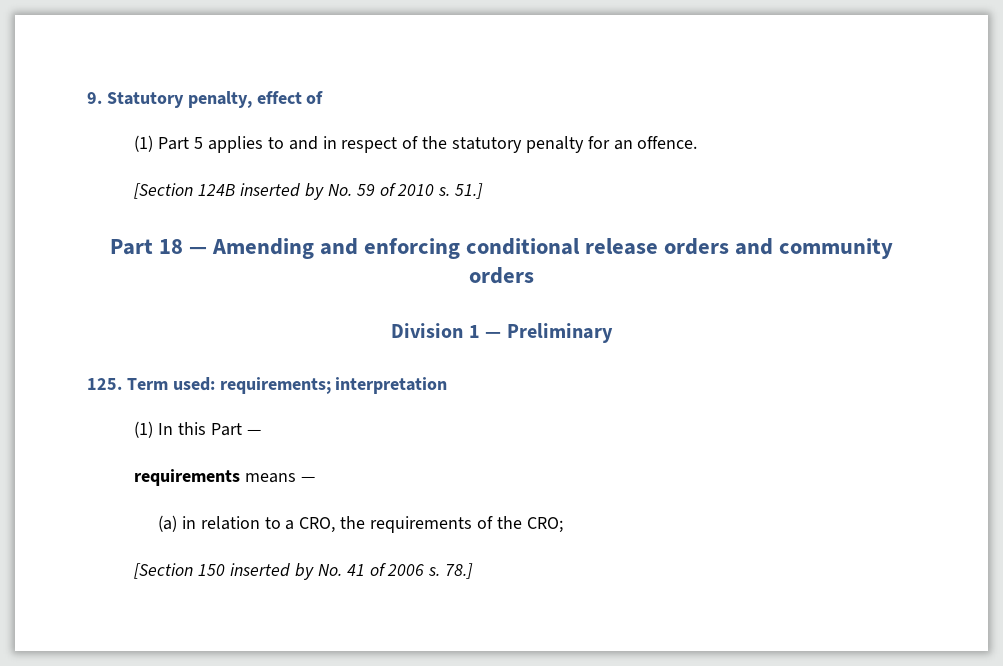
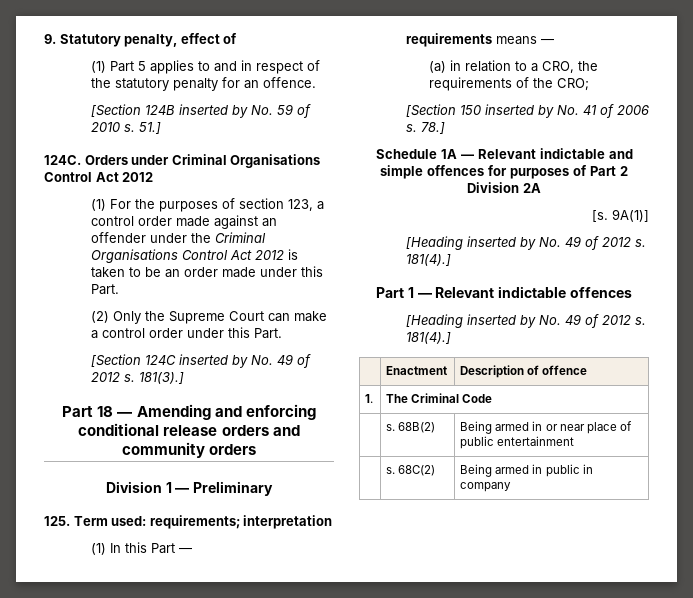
(484, 191) none -> [44,154,321,168] [44,172,154,182] [90,198,324,212] [90,215,277,229] [90,232,266,243] [90,249,298,263] [90,266,323,278] [90,284,119,295] [90,311,327,324] [90,327,282,339] [90,354,311,368] [90,372,184,384] // 124C. Orders under Criminal Organisations Control Act 2012 // (1) For the purposes of section 123, a control order made against an offender under the Criminal Organisations Control Act 2012 is taken to be an order made under this Part. // (2) Only the Supreme Court can make a control order under this Part. // [Section 124C inserted by No. 49 of 2012 s. 181(3).]
(474, 571) none -> [375,148,633,159] [380,165,628,179] [467,182,541,193] [592,209,649,222] [405,236,646,250] [405,254,451,266] [376,286,632,298] [405,314,646,328] [405,332,451,344] [386,366,448,375] [460,365,588,378] [365,394,374,403] [386,393,493,403] [386,422,436,433] [460,421,632,434] [460,436,575,449] [386,465,436,476] [460,464,593,477] [460,482,512,492] // Schedule 1A — Relevant indictable and simple offences for purposes of Part 2 Division 2A // [s. 9A(1)] // [Heading inserted by No. 49 of 2012 s. 181(4).] // Part 1 — Relevant indictable offences // [Heading inserted by No. 49 of 2012 s. 181(4).] // | Enactment | Description of offence // 1. | The Criminal Code // | s. 68B(2) | Being armed in or near place of public entertainment // | s. 68C(2) | Being armed in public in company

